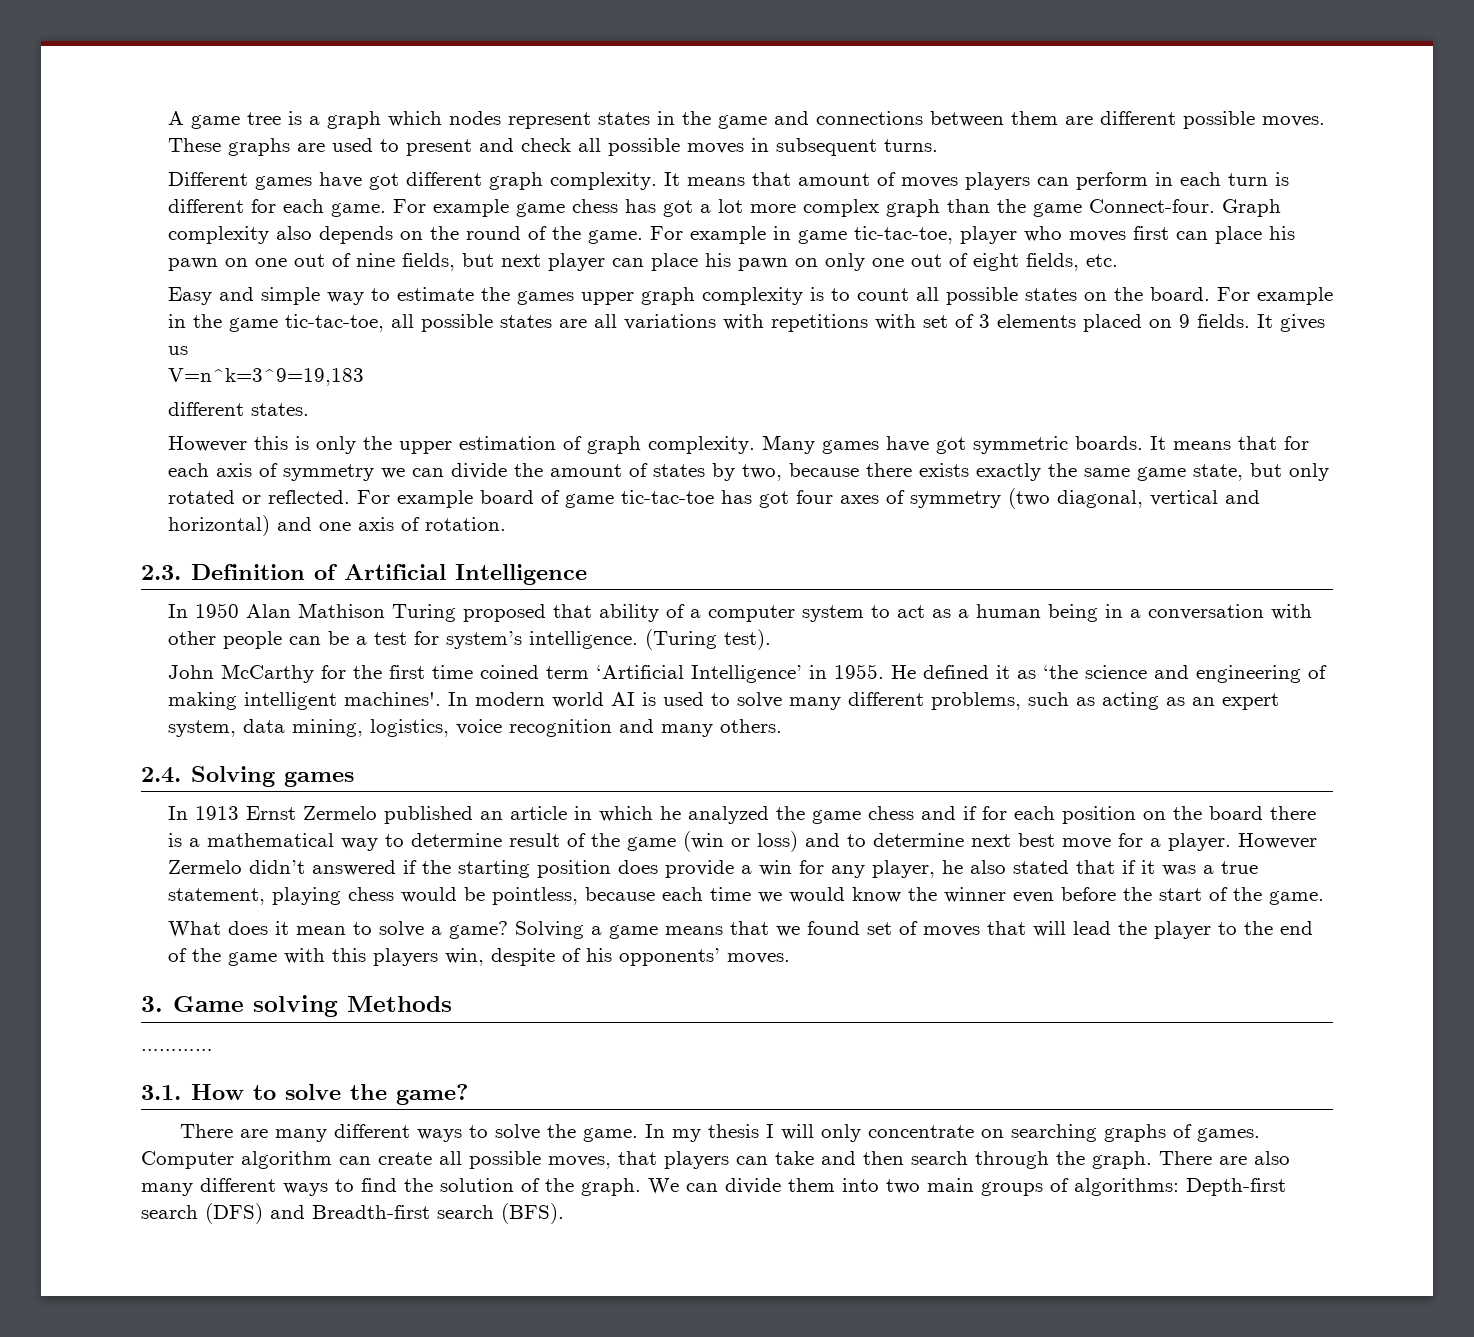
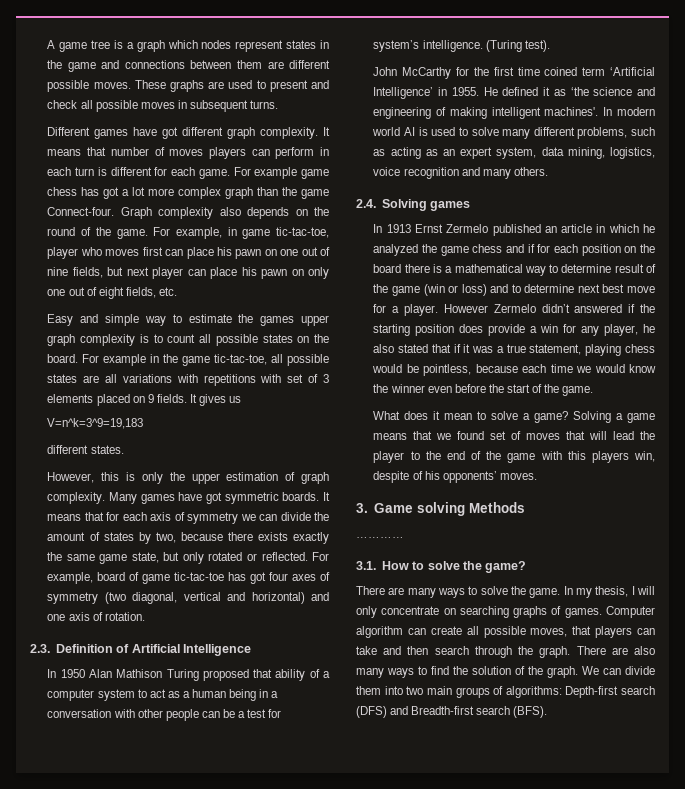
[797,173,870,186] amount -> [110,147,149,156] number
[689,226,766,244] example -> [175,227,222,239] example,
[167,436,247,452] However -> [47,472,95,483] However,
[396,490,473,508] example -> [47,572,94,584] example,
[334,1124,411,1138] different -> (436, 593) none
[708,1124,760,1138] thesis -> [595,586,629,597] thesis,
[200,1178,276,1192] different -> (384, 673) none

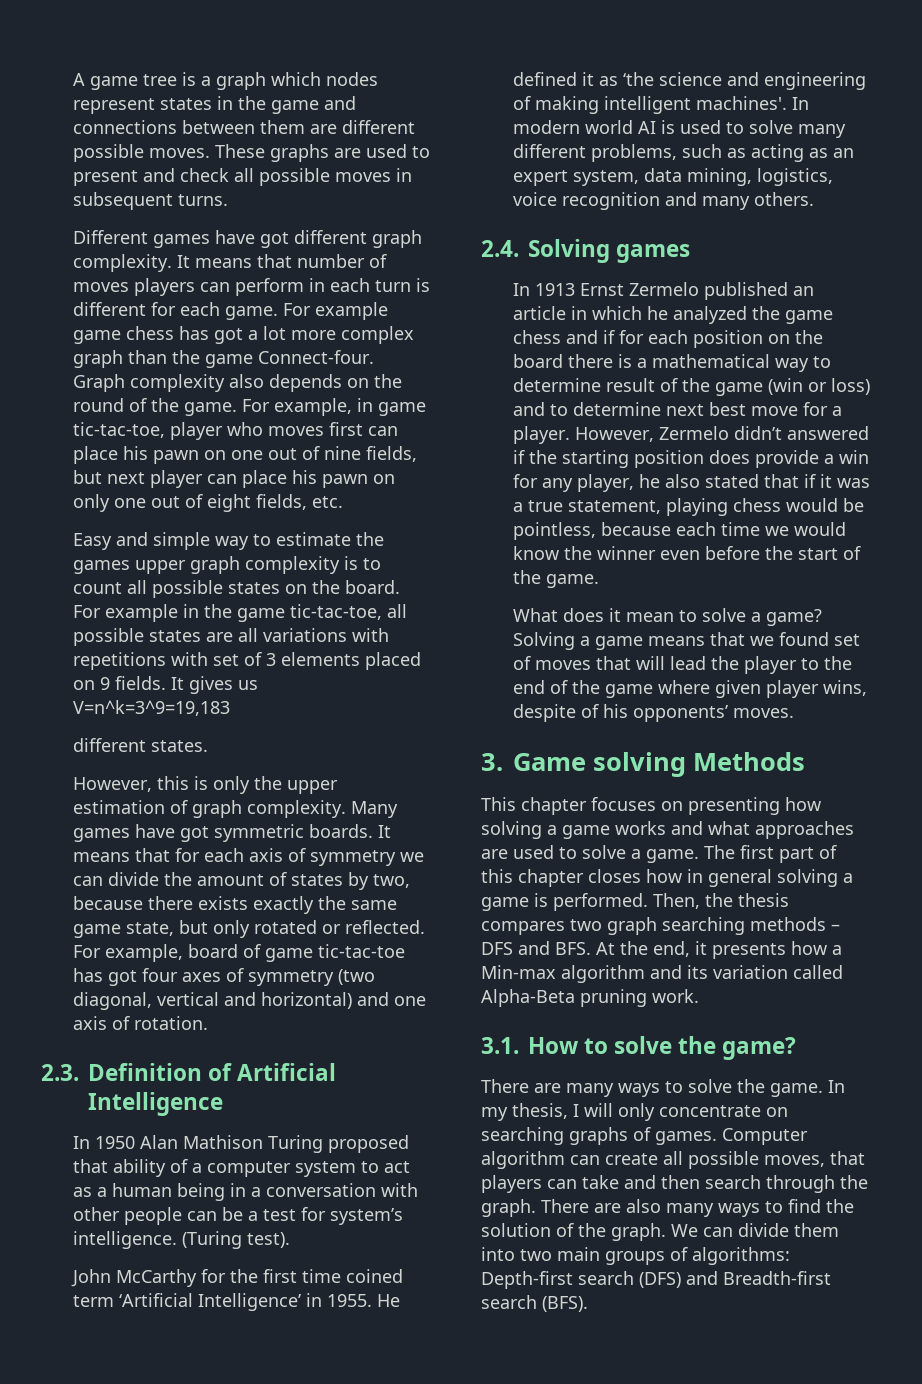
[443,304,488,313] However -> [575,427,655,442] However,
[540,451,655,463] with this players win, -> [658,680,868,698] where given player wins,
[356,537,404,538] ………… -> [481,797,821,815] [481,821,854,839] [481,845,837,863] [481,869,853,887] [481,893,789,911] [481,917,840,935] [481,941,842,959] [481,965,843,983] [481,989,699,1007] This chapter focuses on presenting how solving a game works and what approaches are used to solve a game. The first part of this chapter closes how in general solving a game is performed. Then, the thesis compares two graph searching methods – DFS and BFS. At the end, it presents how a Min-max algorithm and its variation called Alpha-Beta pruning work.

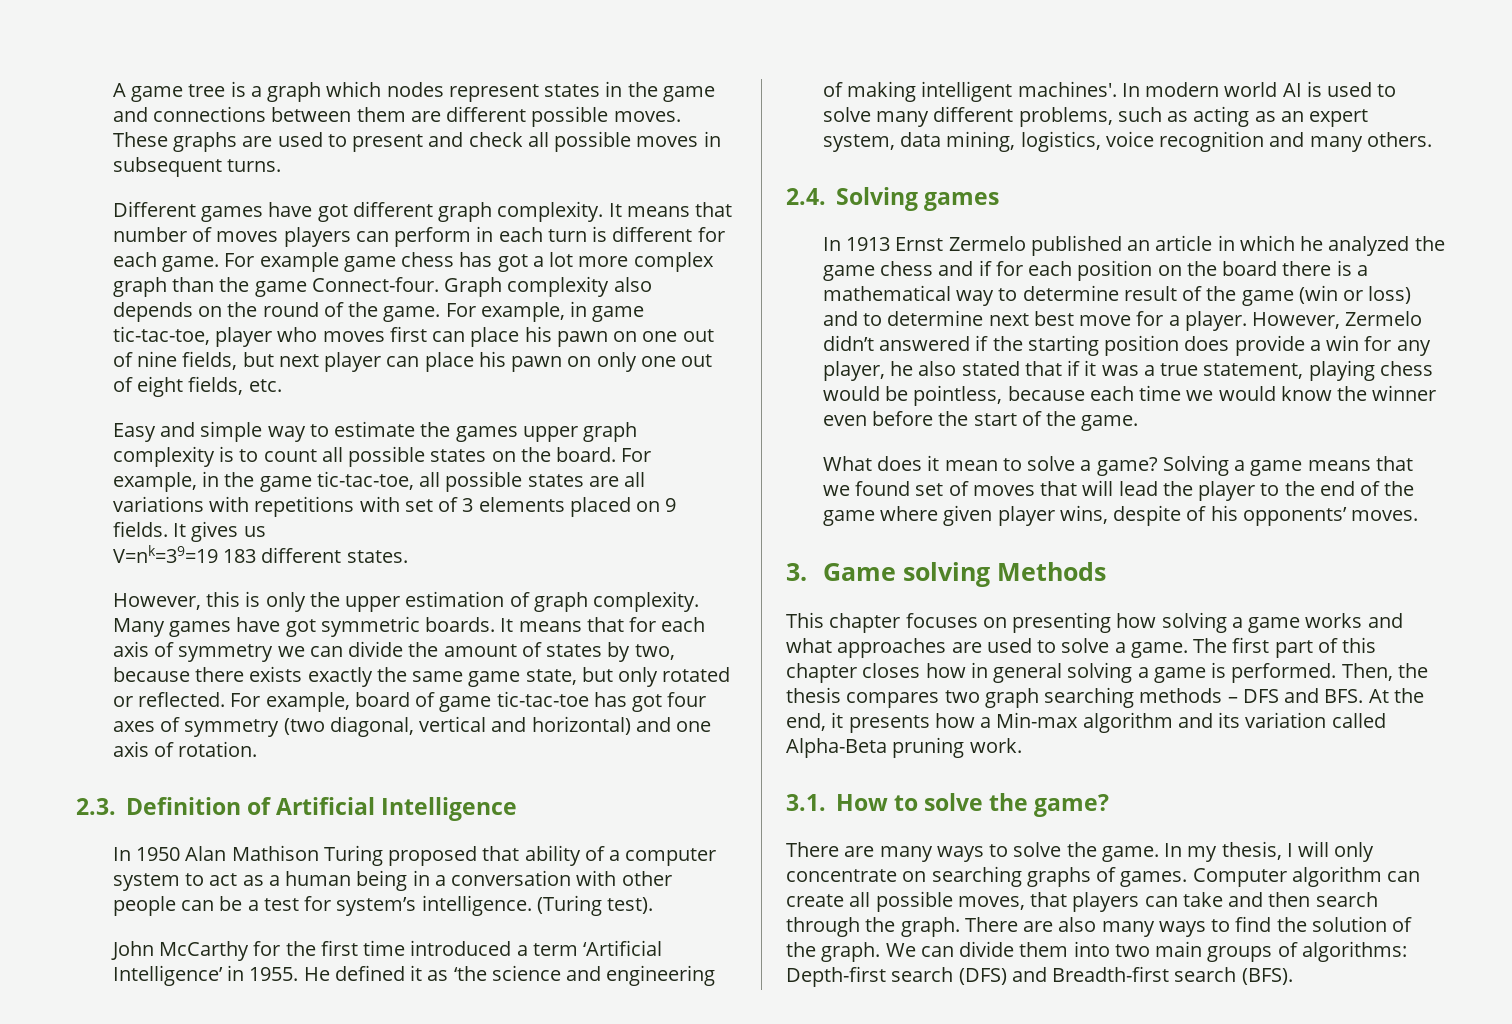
[105,604,179,622] example -> [112,472,197,492] example,
[73,700,231,716] V=n^k=3^9=19,183 // -> [112,545,257,563] V=nk=39=19 183
[346,1269,404,1283] coined -> [410,940,528,956] introduced a

